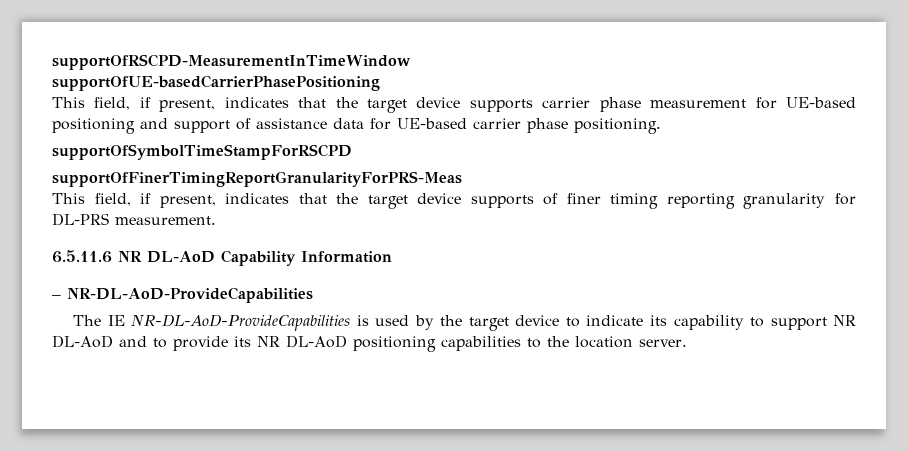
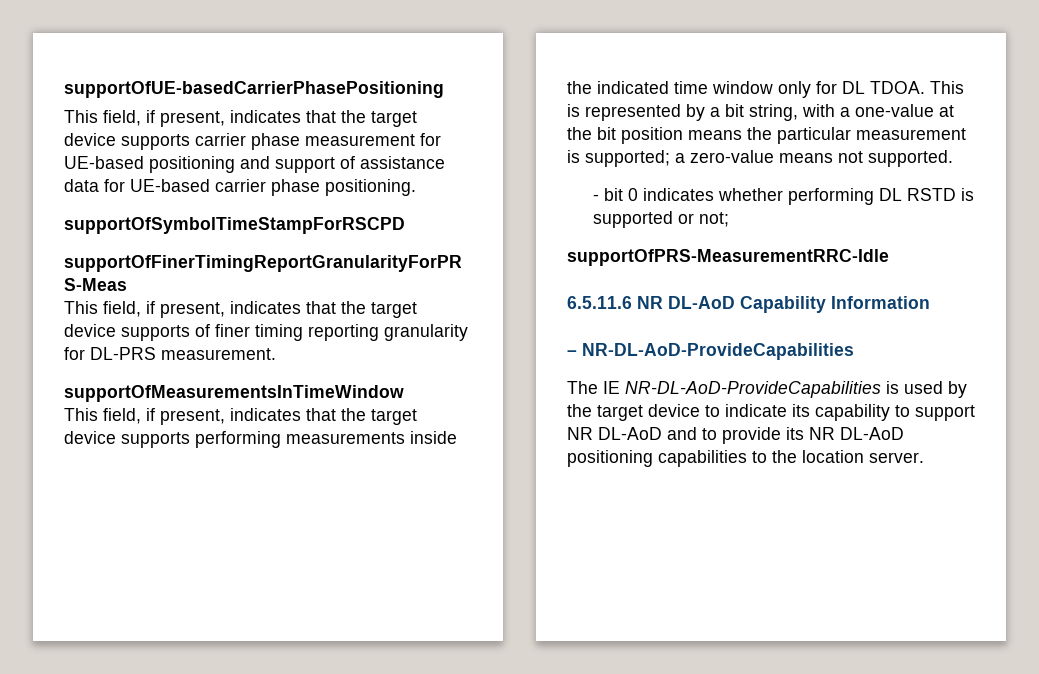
[52,54,411,70] supportOfRSCPD-MeasurementInTimeWindow // -> (64, 89) none
(216, 220) none -> [64,385,404,402] [64,408,417,425] [64,431,457,448] [567,81,964,98] [567,104,954,121] [567,127,966,144] [567,150,953,167] [592,188,974,205] [592,211,729,228] [567,249,889,266] // supportOfMeasurementsInTimeWindow // This field, if present, indicates that the target device supports performing measurements inside the indicated time window only for DL TDOA. This is represented by a bit string, with a one-value at the bit position means the particular measurement is supported; a zero-value means not supported. // - bit 0 indicates whether performing DL RSTD is supported or not; // supportOfPRS-MeasurementRRC-Idle

